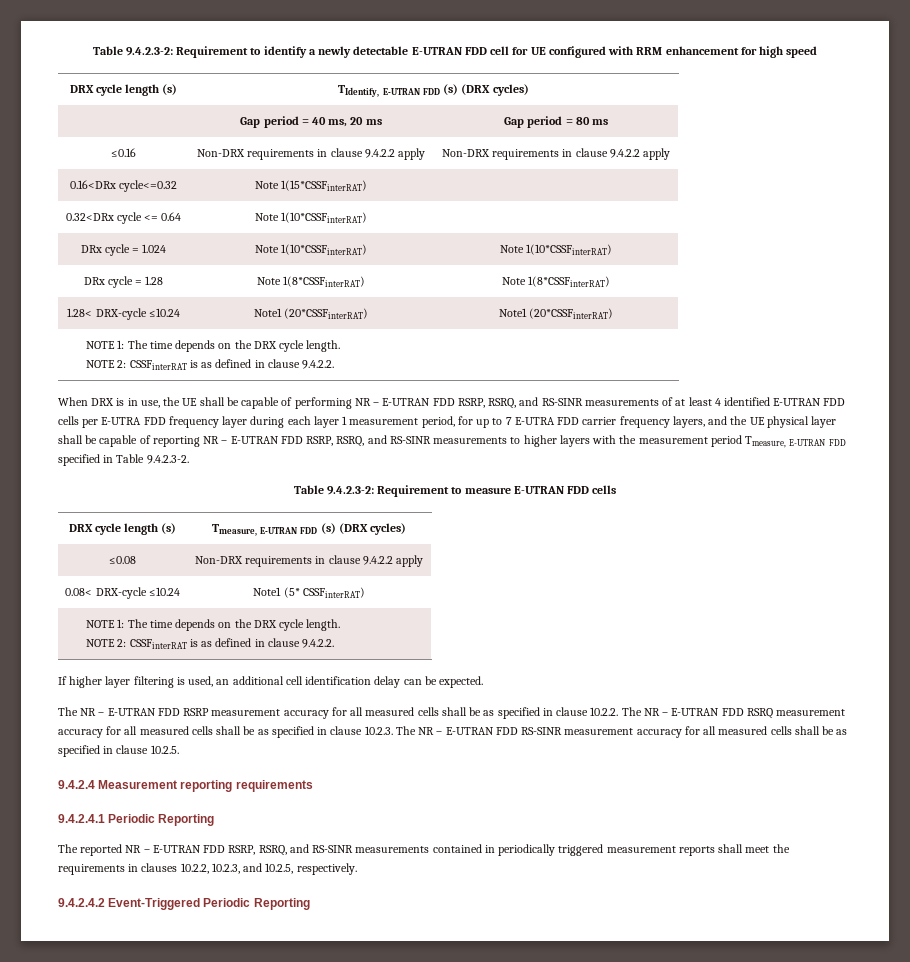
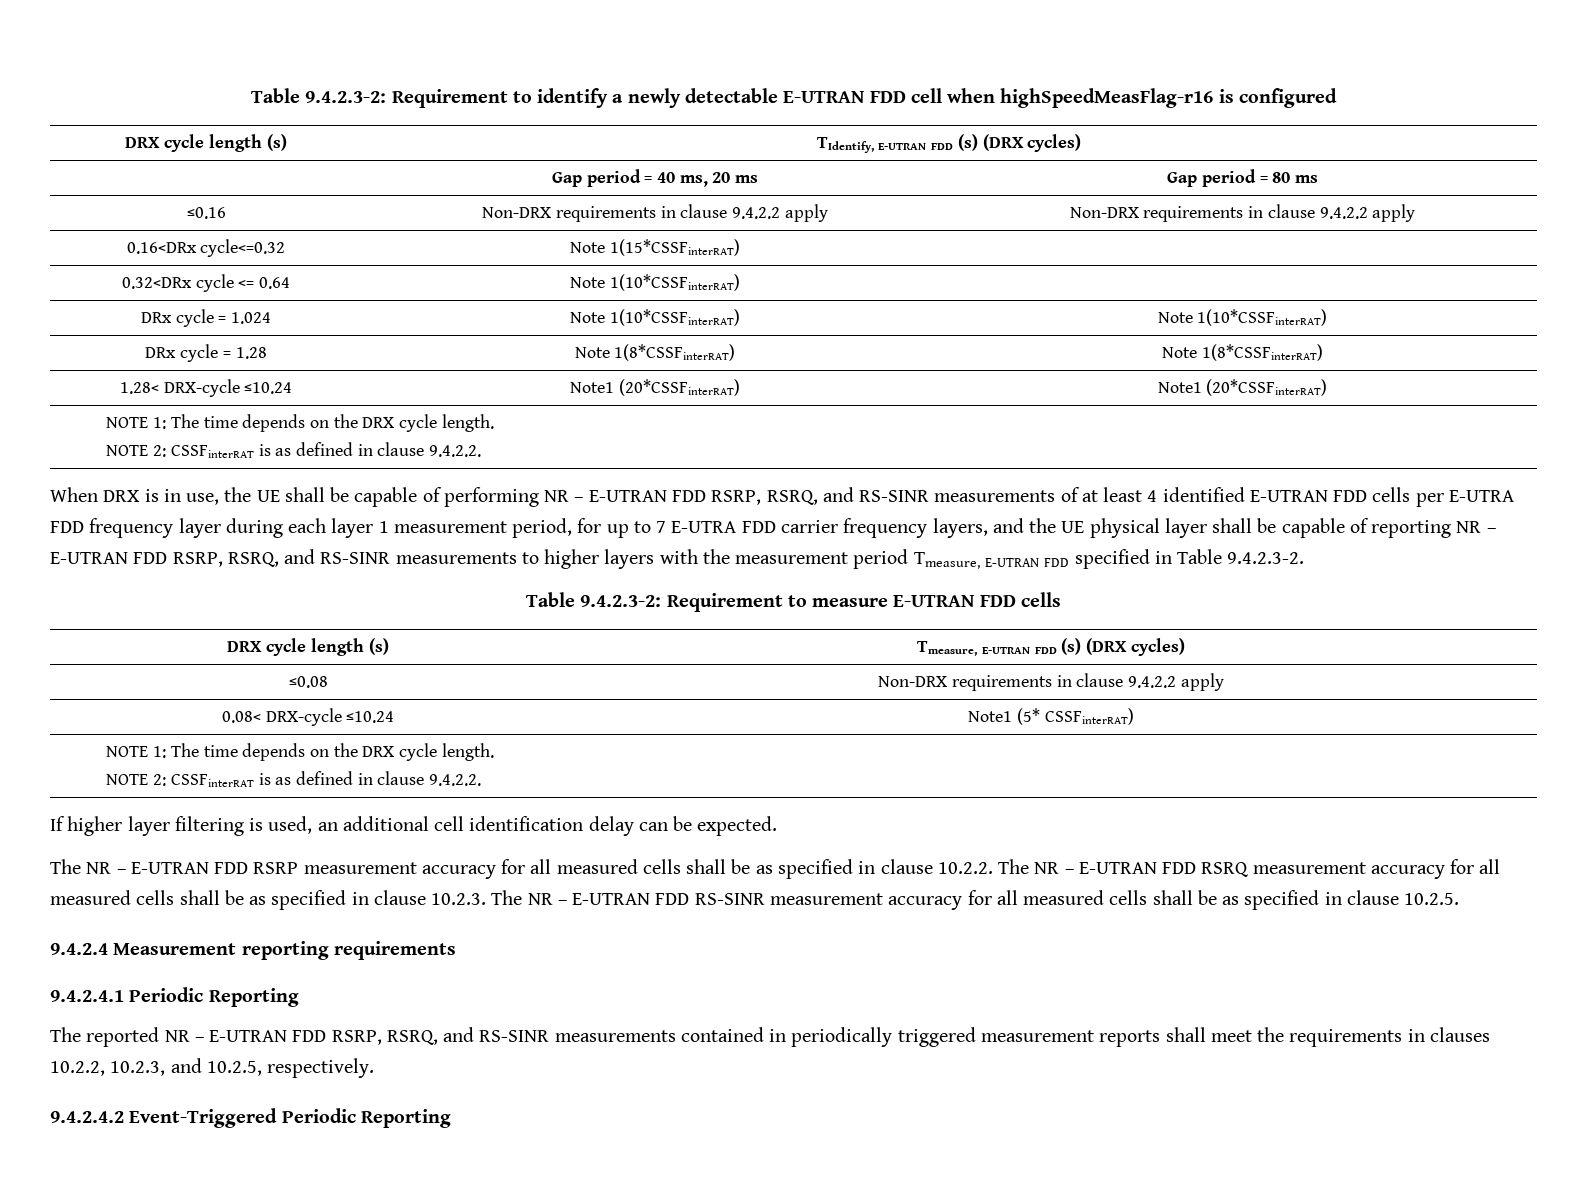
[512,46,818,58] for UE configured with RRM enhancement for high speed -> [947,88,1337,108] when highSpeedMeasFlag-r16 is configured

